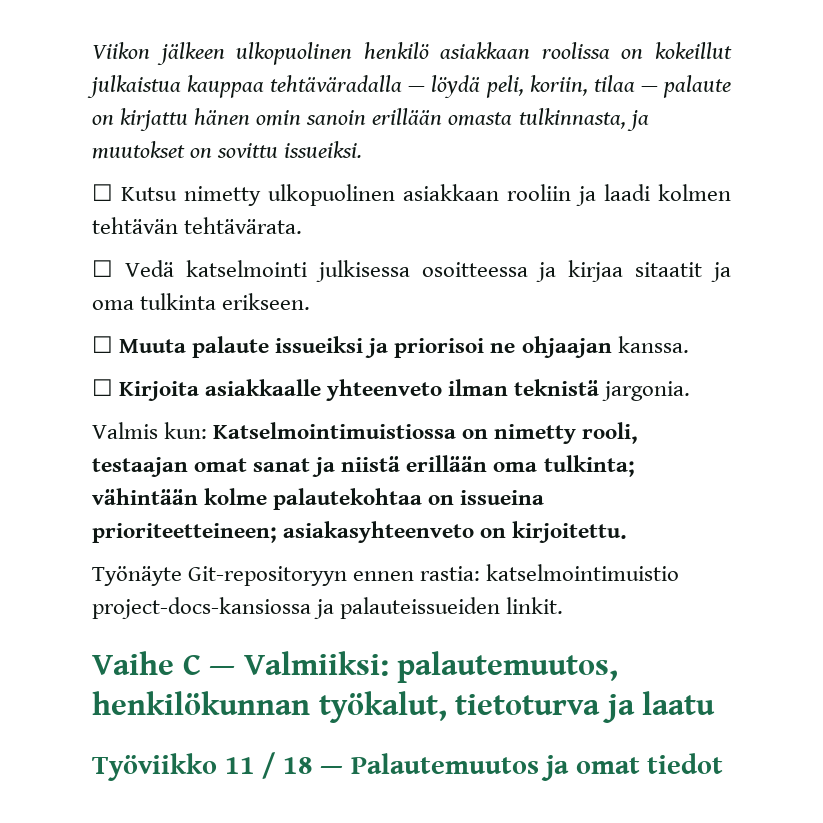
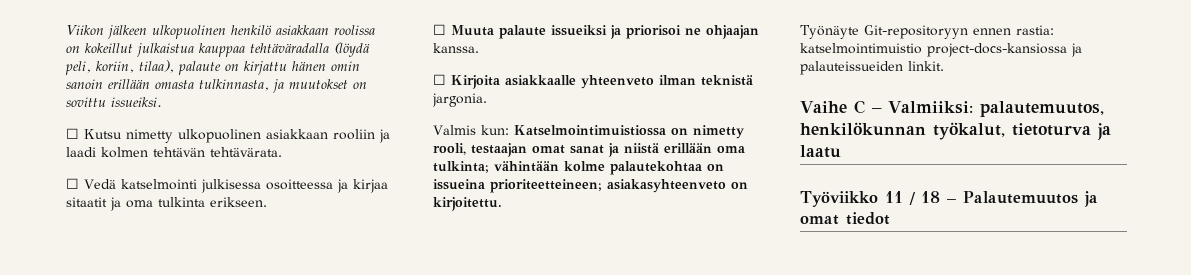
[408,75,658,98] — löydä peli, koriin, tilaa — -> [334,42,370,57] [65,60,174,75] (löydä peli, koriin, tilaa),
[209,666,236,675] — -> [871,108,882,113] –
[320,766,344,774] — -> [946,199,956,203] –

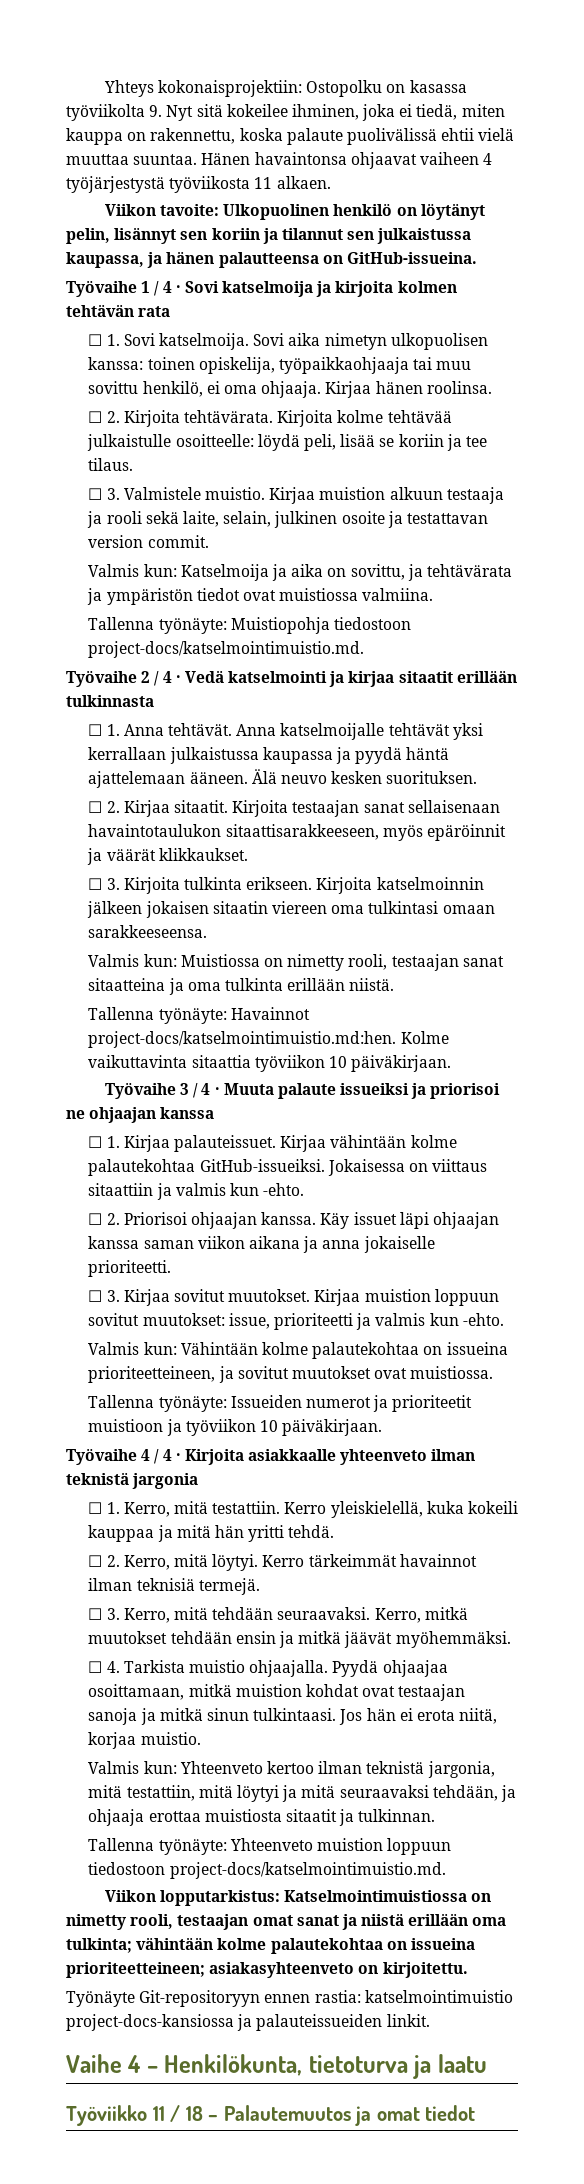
[66,25,375,39] [66,42,370,57] [65,60,360,75] [66,79,367,93] [66,97,162,107] [66,128,390,143] [66,147,282,158] [66,178,388,193] [66,197,267,211] [433,24,446,35] Viikon jälkeen ulkopuolinen henkilö asiakkaan roolissa on kokeillut julkaistua kauppaa tehtäväradalla (löydä peli, koriin, tilaa), palaute on kirjattu hänen omin sanoin erillään omasta tulkinnasta, ja muutokset on sovittu issueiksi. // ☐ Kutsu nimetty ulkopuolinen asiakkaan rooliin ja laadi kolmen tehtävän tehtävärata. // ☐ Vedä katselmointi julkisessa osoitteessa ja kirjaa sitaatit ja oma tulkinta erikseen. // ☐ -> [103,80,467,97] [66,104,505,121] [66,128,515,145] [66,152,493,169] [66,176,331,193] [104,203,485,220] [66,227,472,244] [66,251,477,268] [66,280,457,297] [66,304,171,317] [88,333,488,350] [88,357,472,374] [88,381,492,398] [88,410,452,427] [87,434,487,451] [88,458,134,471] [88,487,504,504] [87,511,488,528] [88,535,209,548] [88,564,512,581] [87,588,434,605] [88,617,411,634] [88,641,365,658] [66,670,517,687] [66,695,154,707] [88,723,483,740] [88,747,450,764] [88,769,478,788] [88,800,500,817] [88,824,506,841] [87,848,248,865] [88,877,484,894] [87,901,495,918] [88,925,208,938] [88,954,504,971] [88,978,395,995] [88,1007,310,1024] [88,1031,449,1048] [88,1055,452,1072] [104,1082,220,1099] Yhteys kokonaisprojektiin: Ostopolku on kasassa työviikolta 9. Nyt sitä kokeilee ihminen, joka ei tiedä, miten kauppa on rakennettu, koska palaute puolivälissä ehtii vielä muuttaa suuntaa. Hänen havaintonsa ohjaavat vaiheen 4 työjärjestystä työviikosta 11 alkaen. // Viikon tavoite: Ulkopuolinen henkilö on löytänyt pelin, lisännyt sen koriin ja tilannut sen julkaistussa kaupassa, ja hänen palautteensa on GitHub-issueina. // Työvaihe 1 / 4 · Sovi katselmoija ja kirjoita kolmen tehtävän rata // ☐ 1. Sovi katselmoija. Sovi aika nimetyn ulkopuolisen kanssa: toinen opiskelija, työpaikkaohjaaja tai muu sovittu henkilö, ei oma ohjaaja. Kirjaa hänen roolinsa. // ☐ 2. Kirjoita tehtävärata. Kirjoita kolme tehtävää julkaistulle osoitteelle: löydä peli, lisää se koriin ja tee tilaus. // ☐ 3. Valmistele muistio. Kirjaa muistion alkuun testaaja ja rooli sekä laite, selain, julkinen osoite ja testattavan version commit. // Valmis kun: Katselmoija ja aika on sovittu, ja tehtävärata ja ympäristön tiedot ovat muistiossa valmiina. // Tallenna työnäyte: Muistiopohja tiedostoon project-docs/katselmointimuistio.md. // Työvaihe 2 / 4 · Vedä katselmointi ja kirjaa sitaatit erillään tulkinnasta // ☐ 1. Anna tehtävät. Anna katselmoijalle tehtävät yksi kerrallaan julkaistussa kaupassa ja pyydä häntä ajattelemaan ääneen. Älä neuvo kesken suorituksen. // ☐ 2. Kirjaa sitaatit. Kirjoita testaajan sanat sellaisenaan havaintotaulukon sitaattisarakkeeseen, myös epäröinnit ja väärät klikkaukset. // ☐ 3. Kirjoita tulkinta erikseen. Kirjoita katselmoinnin jälkeen jokaisen sitaatin viereen oma tulkintasi omaan sarakkeeseensa. // Valmis kun: Muistiossa on nimetty rooli, testaajan sanat sitaatteina ja oma tulkinta erillään niistä. // Tallenna työnäyte: Havainnot project-docs/katselmointimuistio.md:hen. Kolme vaikuttavinta sitaattia työviikon 10 päiväkirjaan. // Työvaihe 3 / 4 ·
[433,43,479,53] [433,74,446,85] kanssa. // ☐ -> [160,1107,215,1119] [88,1135,457,1152] [88,1159,488,1176] [88,1183,305,1200] [88,1212,499,1229] [88,1236,435,1253] [88,1260,172,1277] [88,1289,499,1306] [88,1313,504,1330] [88,1342,508,1359] [88,1366,494,1383] [88,1395,473,1412] [88,1419,383,1436] [66,1448,181,1465] kanssa // ☐ 1. Kirjaa palauteissuet. Kirjaa vähintään kolme palautekohtaa GitHub-issueiksi. Jokaisessa on viittaus sitaattiin ja valmis kun -ehto. // ☐ 2. Priorisoi ohjaajan kanssa. Käy issuet läpi ohjaajan kanssa saman viikon aikana ja anna jokaiselle prioriteetti. // ☐ 3. Kirjaa sovitut muutokset. Kirjaa muistion loppuun sovitut muutokset: issue, prioriteetti ja valmis kun -ehto. // Valmis kun: Vähintään kolme palautekohtaa on issueina prioriteetteineen, ja sovitut muutokset ovat muistiossa. // Tallenna työnäyte: Issueiden numerot ja prioriteetit muistioon ja työviikon 10 päiväkirjaan. // Työvaihe 4 / 4 ·
[432,93,487,107] [433,125,509,135] jargonia. // Valmis kun: -> [132,1473,199,1489] [88,1501,518,1518] [88,1525,335,1542] [88,1554,477,1571] [88,1578,260,1595] [88,1607,468,1623] [88,1631,511,1648] [88,1660,448,1677] [88,1684,466,1701] [88,1708,498,1725] [88,1732,201,1749] [88,1761,495,1778] [88,1785,516,1802] [88,1809,436,1826] [88,1838,452,1855] [88,1862,446,1879] [104,1890,280,1906] jargonia // ☐ 1. Kerro, mitä testattiin. Kerro yleiskielellä, kuka kokeili kauppaa ja mitä hän yritti tehdä. // ☐ 2. Kerro, mitä löytyi. Kerro tärkeimmät havainnot ilman teknisiä termejä. // ☐ 3. Kerro, mitä tehdään seuraavaksi. Kerro, mitkä muutokset tehdään ensin ja mitkä jäävät myöhemmäksi. // ☐ 4. Tarkista muistio ohjaajalla. Pyydä ohjaajaa osoittamaan, mitkä muistion kohdat ovat testaajan sanoja ja mitkä sinun tulkintaasi. Jos hän ei erota niitä, korjaa muistio. // Valmis kun: Yhteenveto kertoo ilman teknistä jargonia, mitä testattiin, mitä löytyi ja mitä seuraavaksi tehdään, ja ohjaaja erottaa muistiosta sitaatit ja tulkinnan. // Tallenna työnäyte: Yhteenveto muistion loppuun tiedostoon project-docs/katselmointimuistio.md. // Viikon lopputarkistus:
[853,100,1104,117] [800,122,1005,140] C – Valmiiksi: palautemuutos, henkilökunnan työkalut, -> [127,2054,303,2076] 4 – Henkilökunta,

